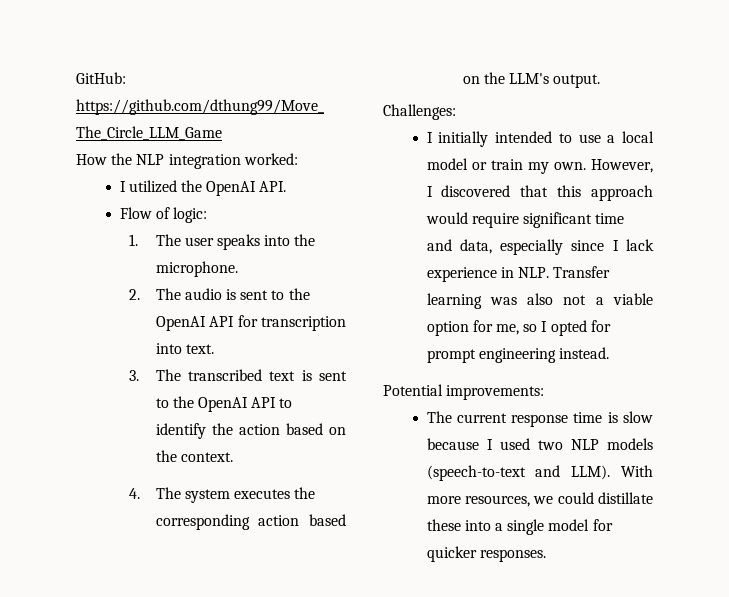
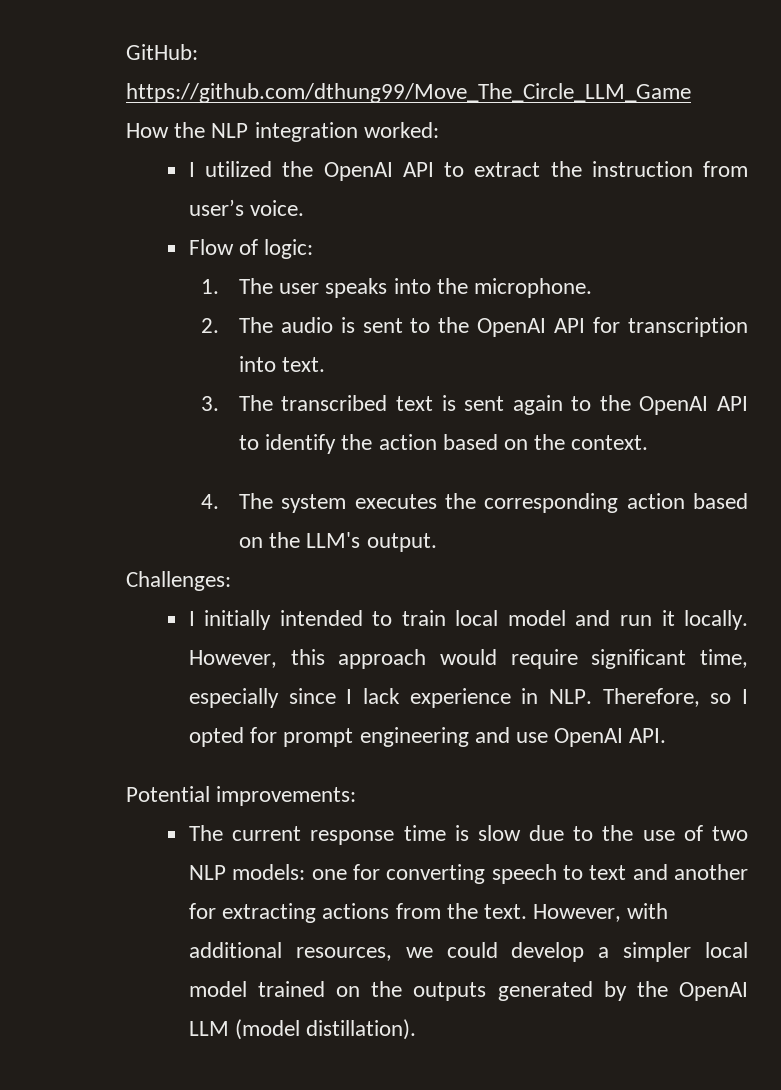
[259,181,287,192] API. -> [402,161,748,177] [188,199,305,216] API to extract the instruction from user’s voice.
(347, 376) none -> [512,395,563,415] again
[578,131,654,143] [426,158,653,174] [426,185,549,197] use a local model or train my own. However, I discovered that -> [401,610,748,630] [188,650,277,668] train local model and run it locally. However,
[595,213,625,224] [426,239,492,254] time and data, -> [699,649,748,668] time,
[553,266,611,278] [426,293,653,309] [426,320,519,336] Transfer learning was also not a viable option for me, -> [602,688,700,707] Therefore,
[558,347,609,359] instead. -> [474,727,667,747] and use OpenAI API.
[426,438,653,450] [426,465,653,481] [426,492,653,507] [426,519,613,535] [426,546,546,562] because I used two NLP models (speech-to-text and LLM). With more resources, we could distillate these into a single model for quicker responses. -> [529,825,748,841] [188,864,748,884] [188,903,669,923] [188,942,748,962] [188,981,748,1001] [188,1019,417,1040] due to the use of two NLP models: one for converting speech to text and another for extracting actions from the text. However, with additional resources, we could develop a simpler local model trained on the outputs generated by the OpenAI LLM (model distillation).

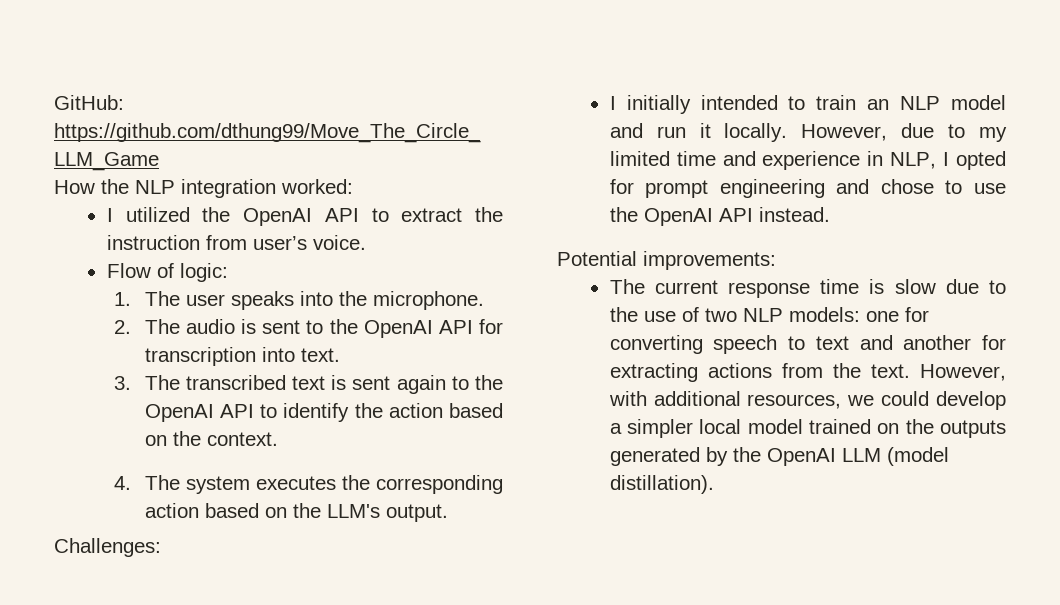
[455,610,499,626] local -> [867,96,941,110] an NLP
[290,649,748,669] [188,688,732,708] this approach would require significant time, especially since I lack experience in NLP. Therefore, so -> [901,123,1007,142] [609,151,937,170] due to my limited time and experience in NLP,
[515,728,667,747] use OpenAI API. -> [880,179,1007,194] [609,207,830,226] chose to use the OpenAI API instead.

